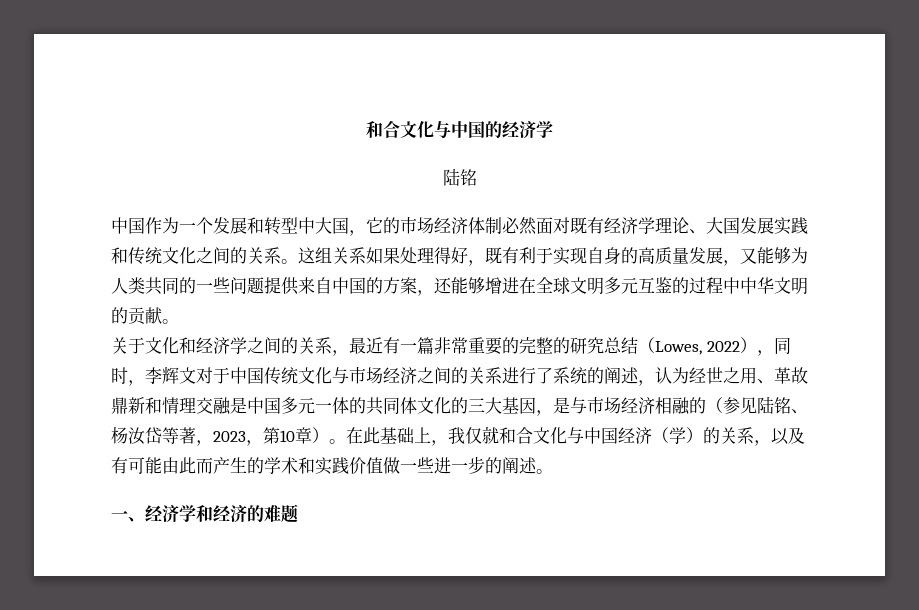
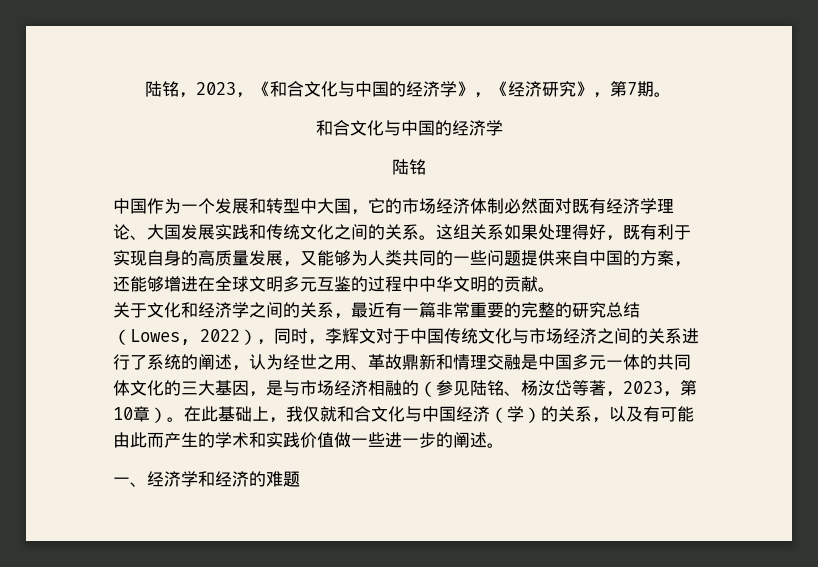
(366, 129) none -> [145,81,672,98] 陆铭，2023，《和合文化与中国的经济学》，《经济研究》，第7期。 //

